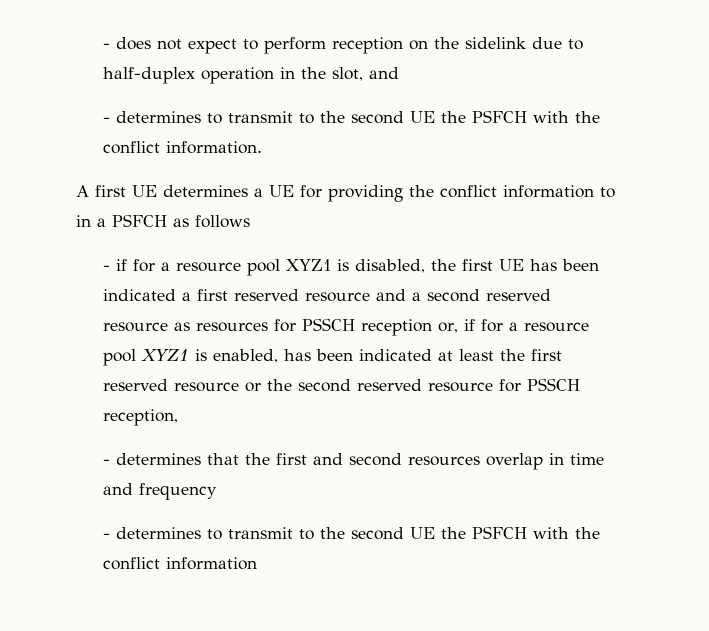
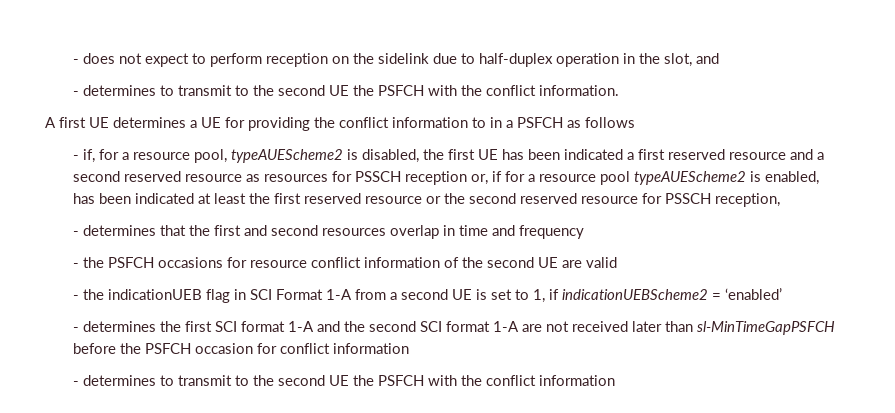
[115,259,331,276] if for a resource pool XYZ1 -> [83,149,344,163] if, for a resource pool, typeAUEScheme2
[140,349,189,361] XYZ1 -> [634,171,747,185] typeAUEScheme2
(217, 491) none -> [73,257,618,268] [73,288,783,303] [73,321,836,335] [73,343,410,354] // - the PSFCH occasions for resource conflict information of the second UE are valid // - the indicationUEB flag in SCI Format 1-A from a second UE is set to 1, if indicationUEBScheme2 = ‘enabled’ // - determines the first SCI format 1-A and the second SCI format 1-A are not received later than sl-MinTimeGapPSFCH before the PSFCH occasion for conflict information

